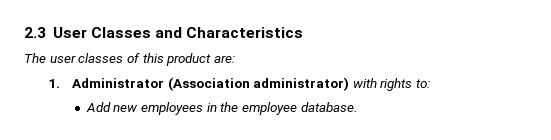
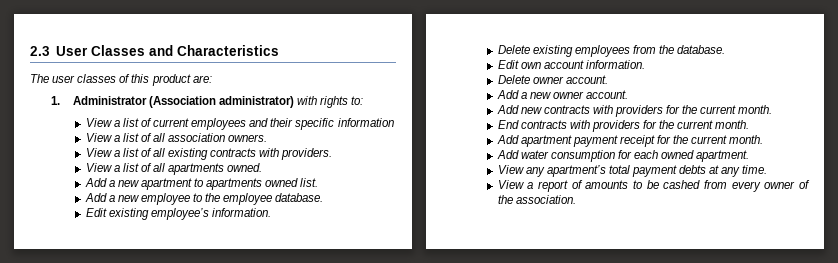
[85,102,357,115] Add new employees in the employee database. -> [85,118,394,130] [85,133,268,142] [85,148,333,160] [85,163,263,175] [84,178,319,190] [84,193,324,205] [85,208,271,220] [497,45,726,57] [497,60,645,69] [497,75,608,84] [496,90,629,99] [496,105,773,117] [497,120,750,132] [496,135,764,147] [496,150,750,162] [497,165,768,177] [497,180,811,192] [497,195,576,204] View a list of current employees and their specific information // View a list of all association owners. // View a list of all existing contracts with providers. // View a list of all apartments owned. // Add a new apartment to apartments owned list. // Add a new employee to the employee database. // Edit existing employee’s information. // Delete existing employees from the database. // Edit own account information. // Delete owner account. // Add a new owner account. // Add new contracts with providers for the current month. // End contracts with providers for the current month. // Add apartment payment receipt for the current month. // Add water consumption for each owned apartment. // View any apartment’s total payment debts at any time. // View a report of amounts to be cashed from every owner of the association.

